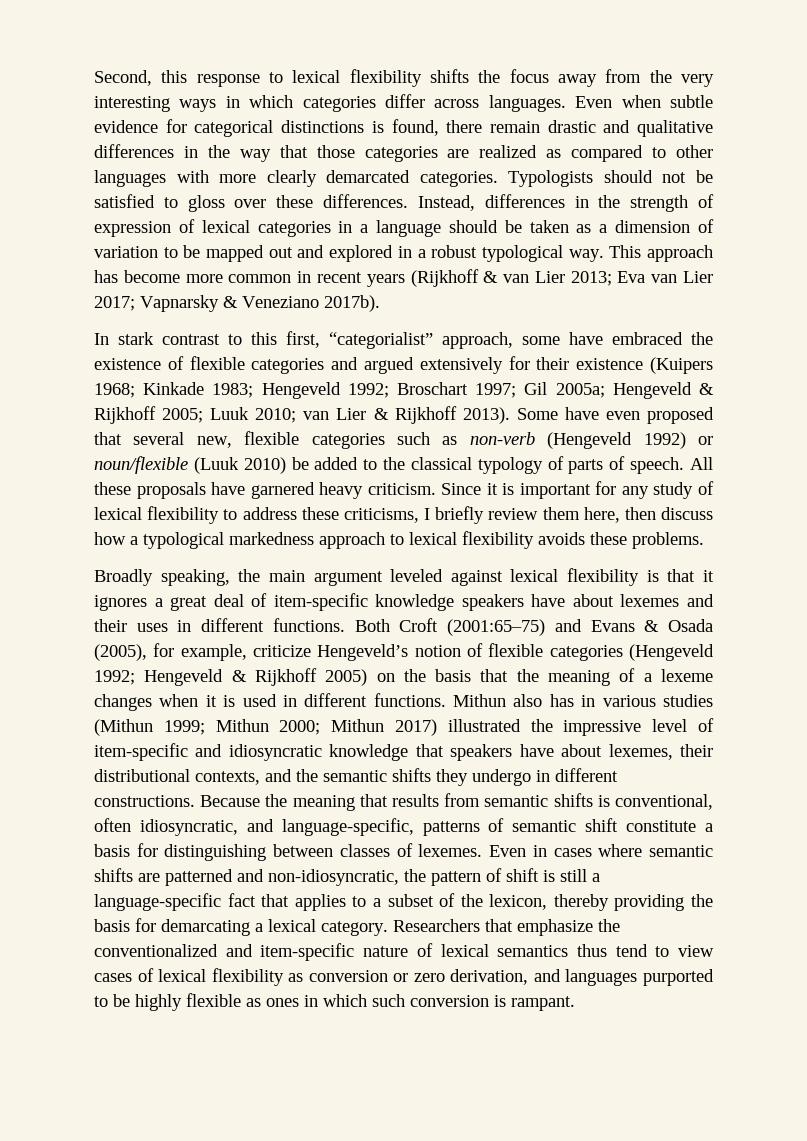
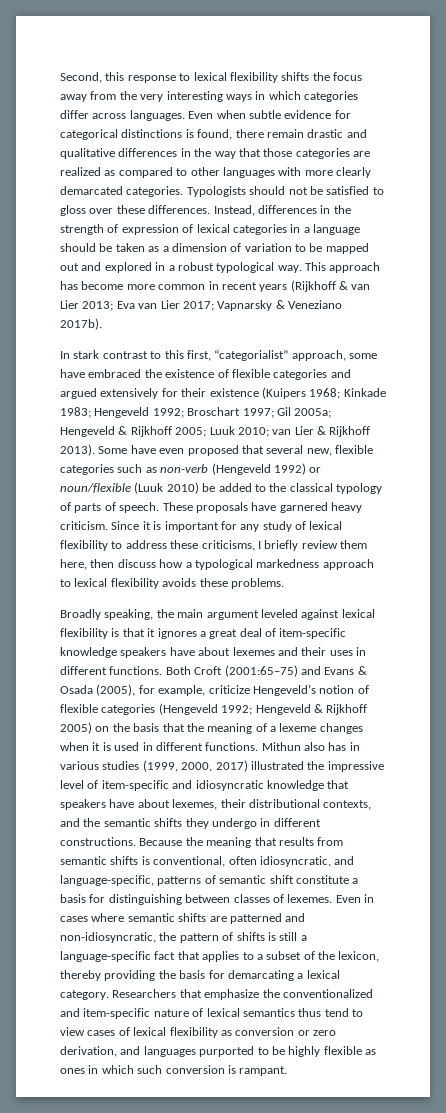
[690,457,713,470] [94,482,131,495] All these -> [162,502,193,511] These
[94,719,385,736] (Mithun 1999; Mithun 2000; Mithun -> [142,760,213,772] (1999, 2000,
[506,868,539,882] shift -> [236,932,265,941] shifts

